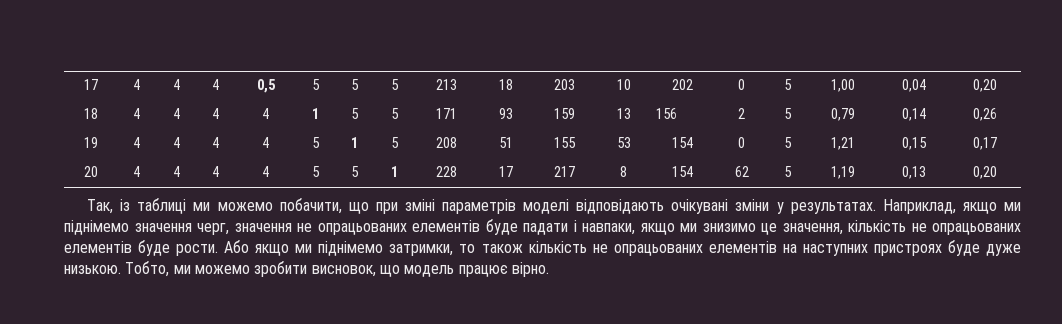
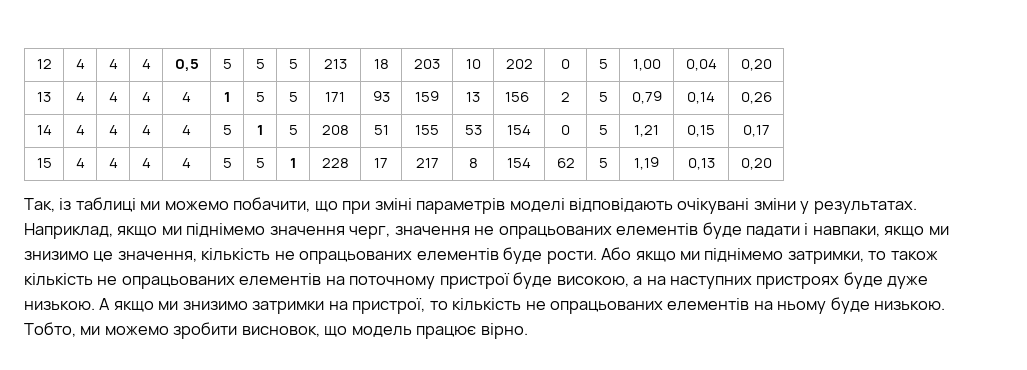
[83,79,98,90] 17 -> [36,59,52,69] 12
[83,108,98,119] 18 -> [37,92,51,102] 13
[83,137,98,148] 19 -> [36,125,52,135] 14
[83,166,98,177] 20 -> [36,158,52,168] 15
(797, 248) none -> [349,272,666,289] поточному пристрої буде високою, а на
(121, 269) none -> [99,297,946,314] А якщо ми знизимо затримки на пристрої, то кількість не опрацьованих елементів на ньому буде низькою.

